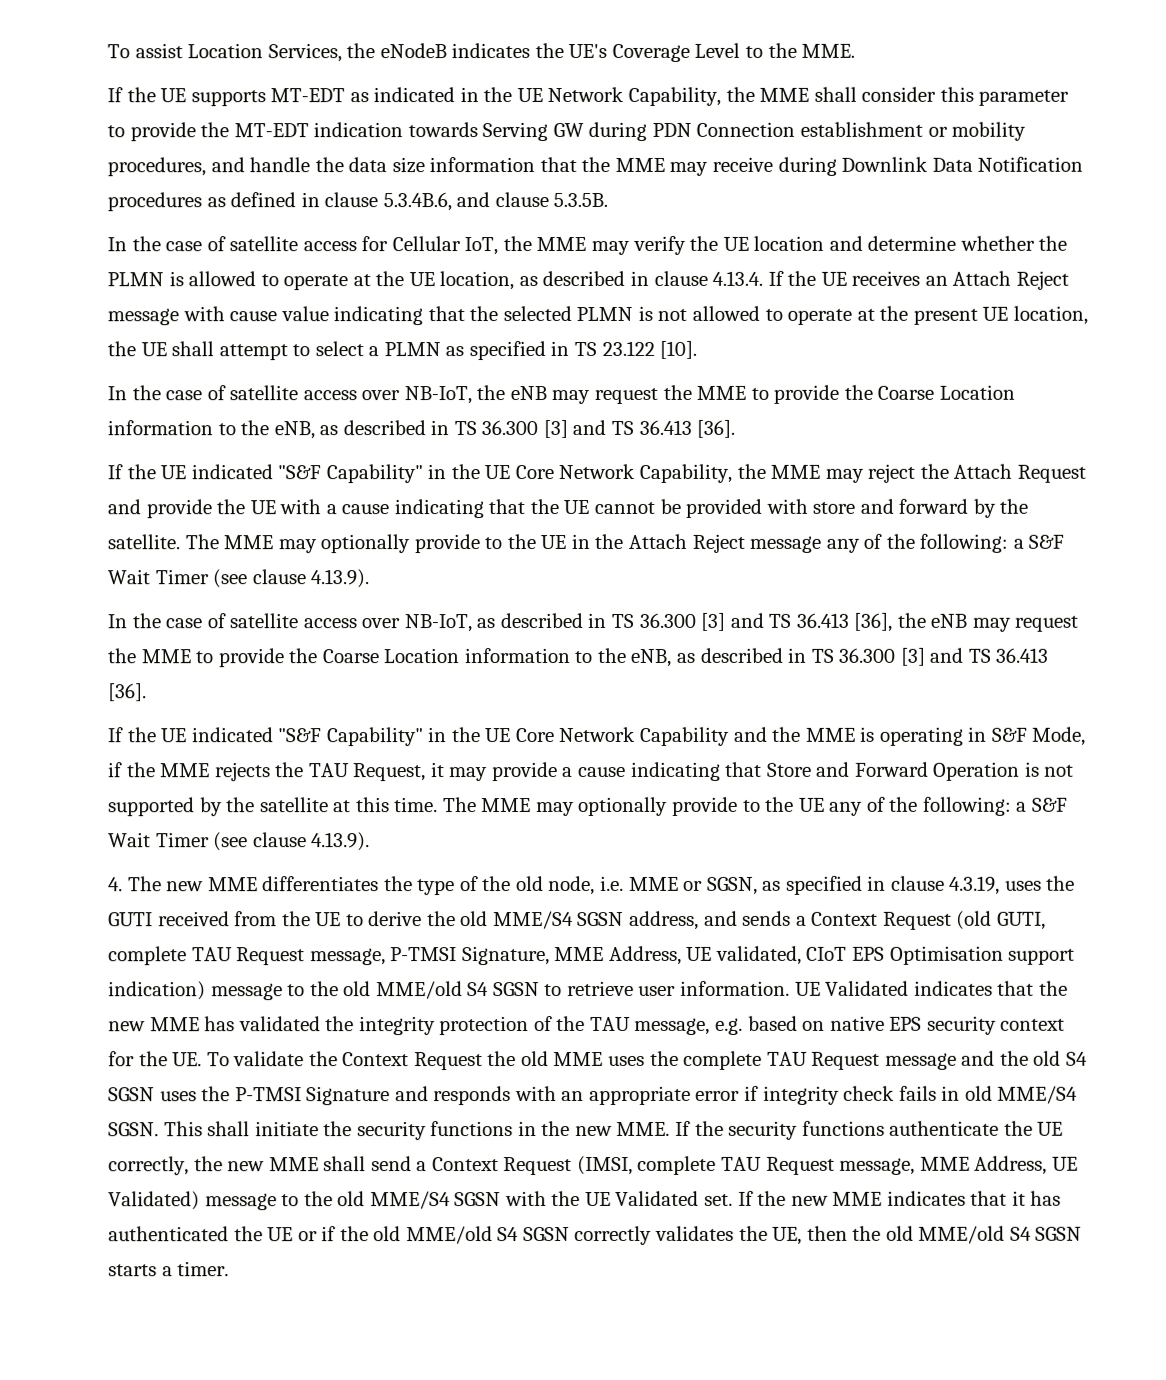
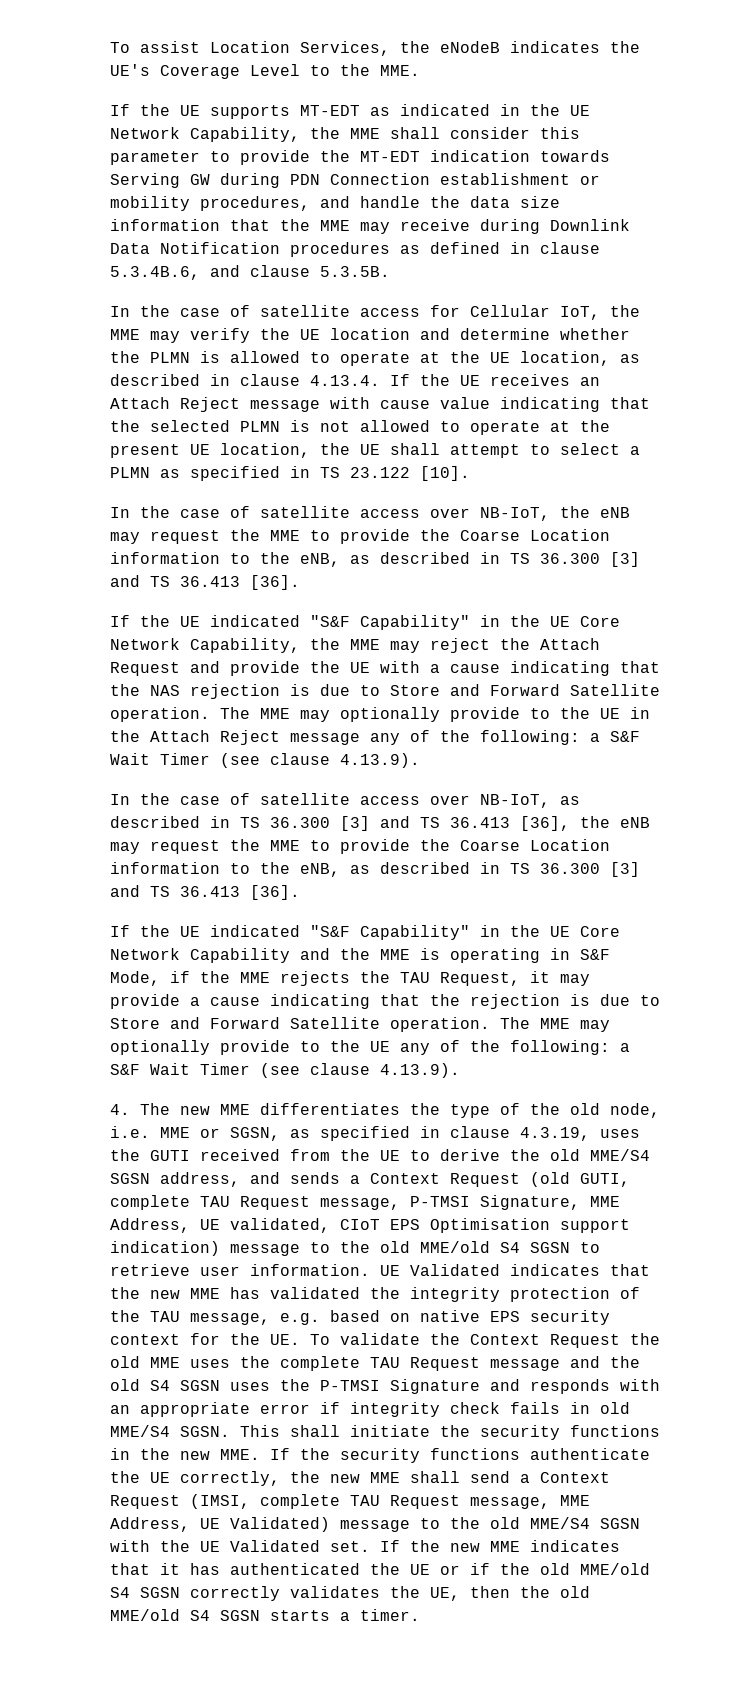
[563,498,1029,518] [107,534,181,550] UE cannot be provided with store and forward by the satellite. -> [149,684,660,699] [109,707,210,722] NAS rejection is due to Store and Forward Satellite operation.
[766,761,1075,781] [108,797,439,817] Store and Forward Operation is not supported by the satellite at this time. -> [429,994,660,1009] [109,1017,490,1032] the rejection is due to Store and Forward Satellite operation.

